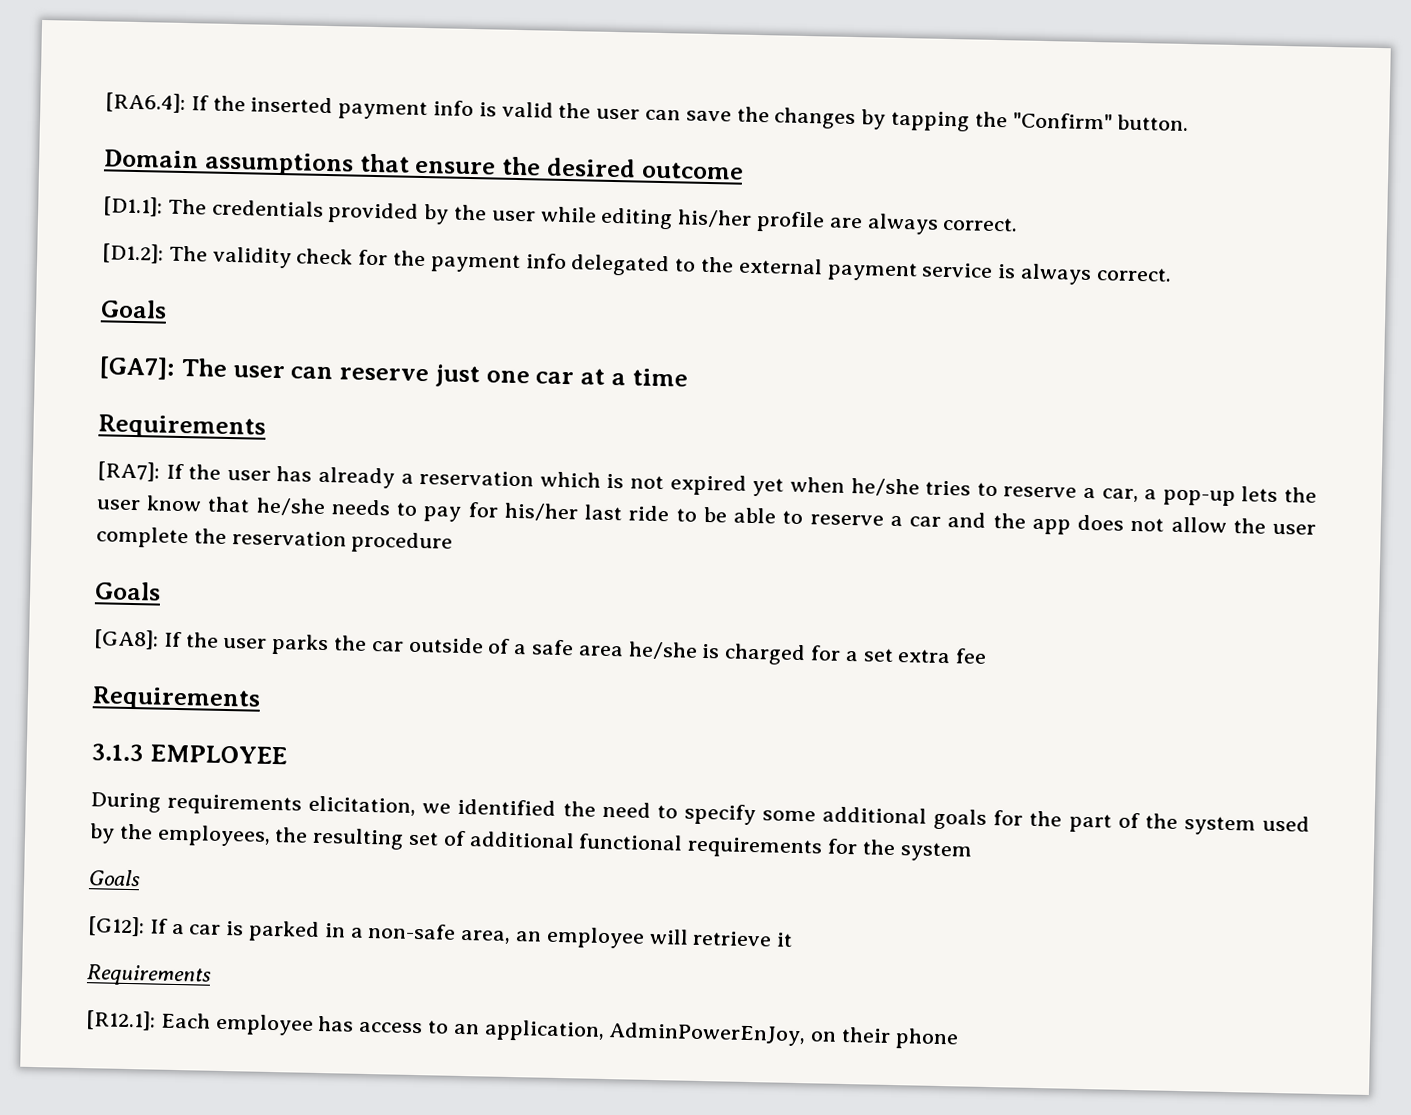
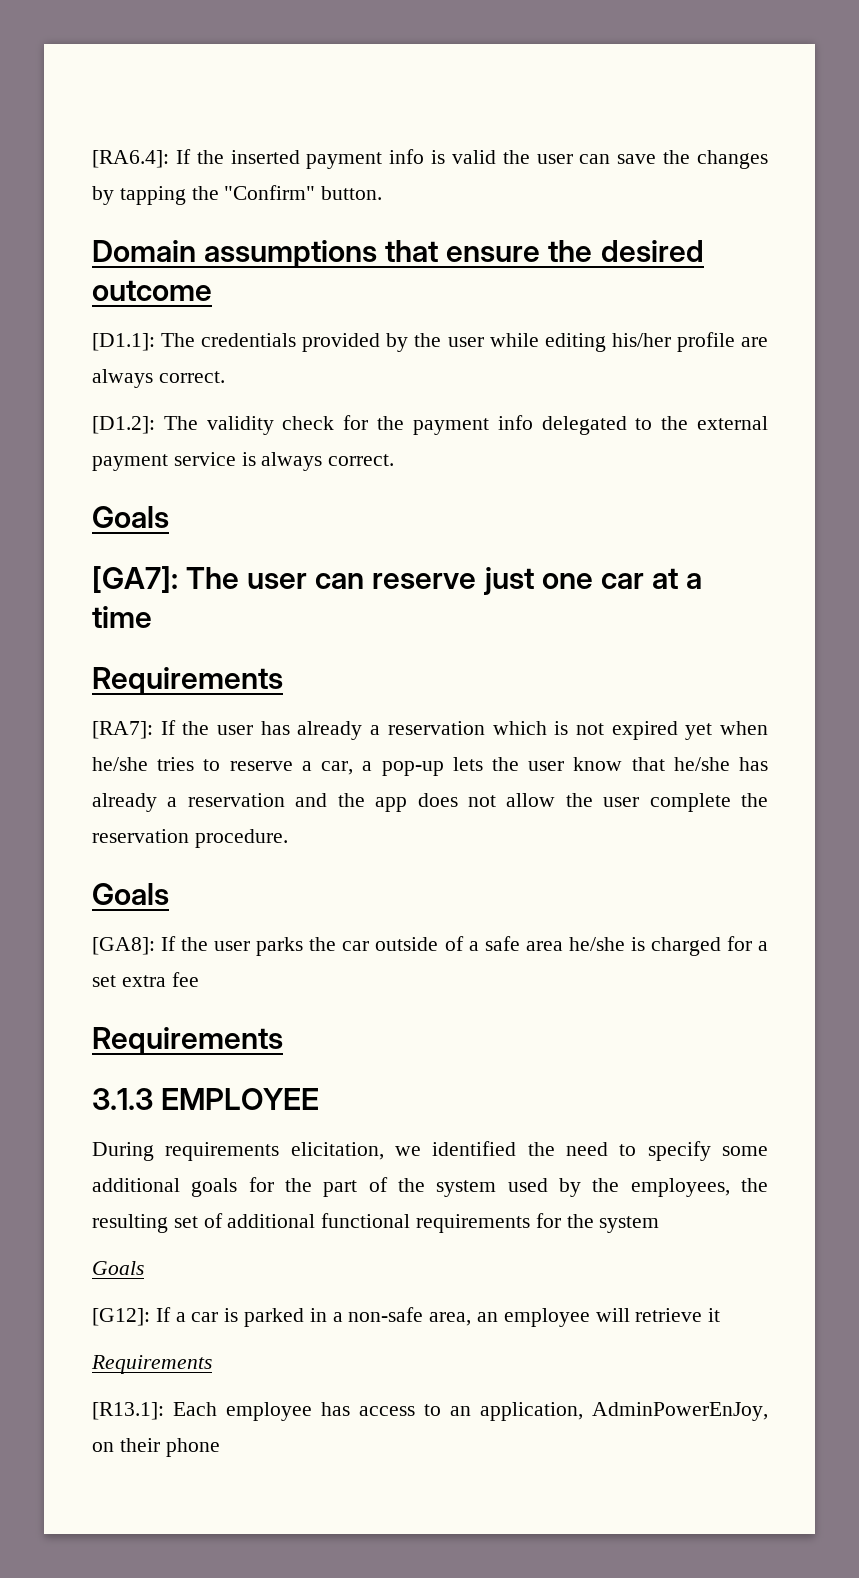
[330,499,942,527] needs to pay for his/her last ride to be able to reserve a car -> [738,757,768,771] [92,793,285,812] has already a reservation
[351,531,454,554] procedure -> [194,829,288,848] procedure.
[85,1010,156,1031] [R12.1]: -> [92,1402,164,1420] [R13.1]:

